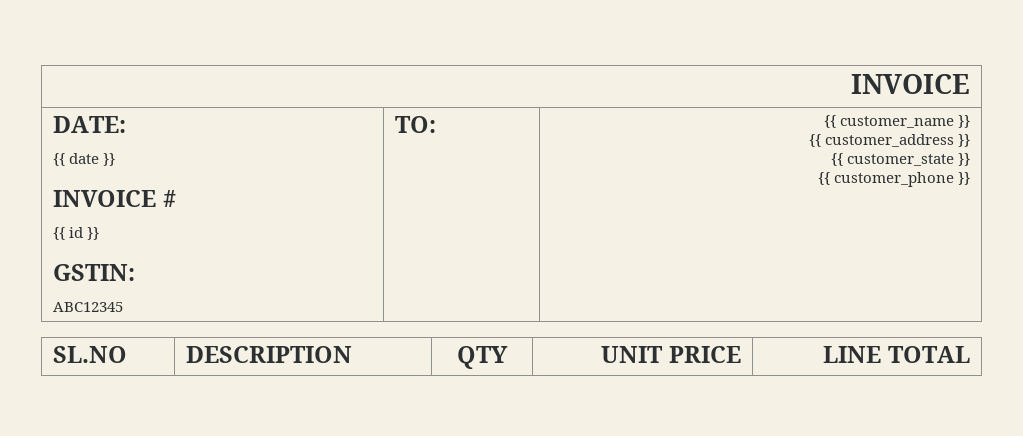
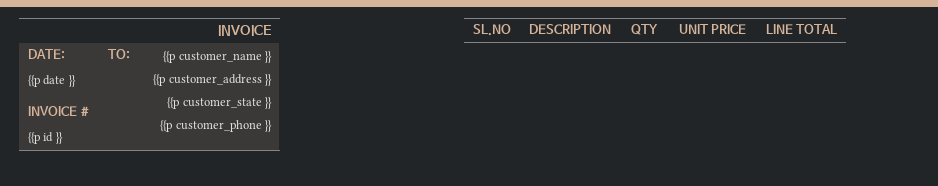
[53,153,66,166] {{ -> [27,75,40,87] {{p
[53,227,66,240] {{ -> [27,132,40,144] {{p
[53,264,136,281] [53,302,124,312] // GSTIN: // ABC12345 -> (63, 138) none
[823,115,836,128] {{ -> [163,51,176,63] {{p
[808,134,821,147] {{ -> [153,74,166,86] {{p
[830,153,843,166] {{ -> [167,97,180,109] {{p
[817,172,830,185] {{ -> [160,120,173,132] {{p

